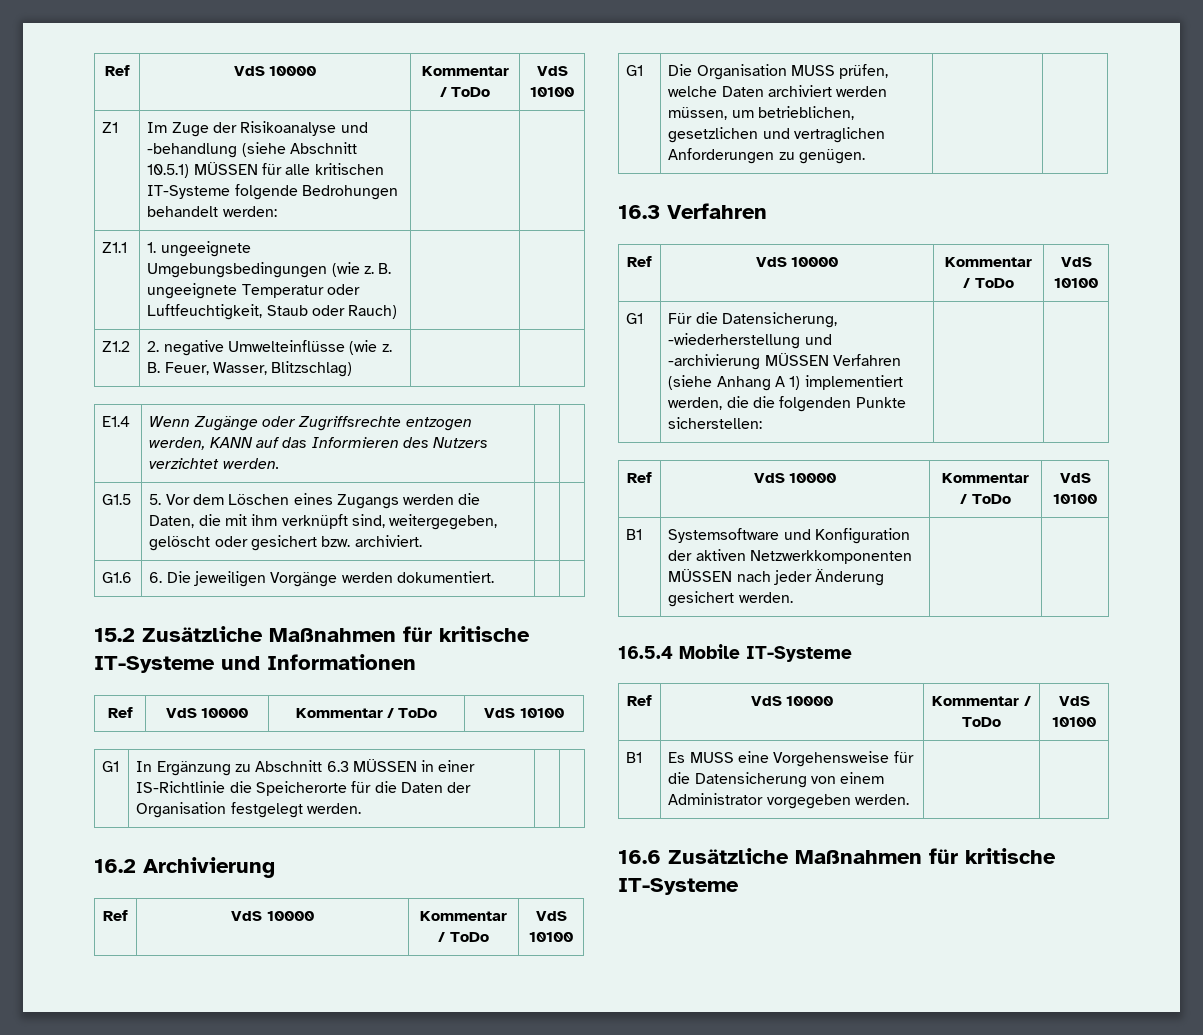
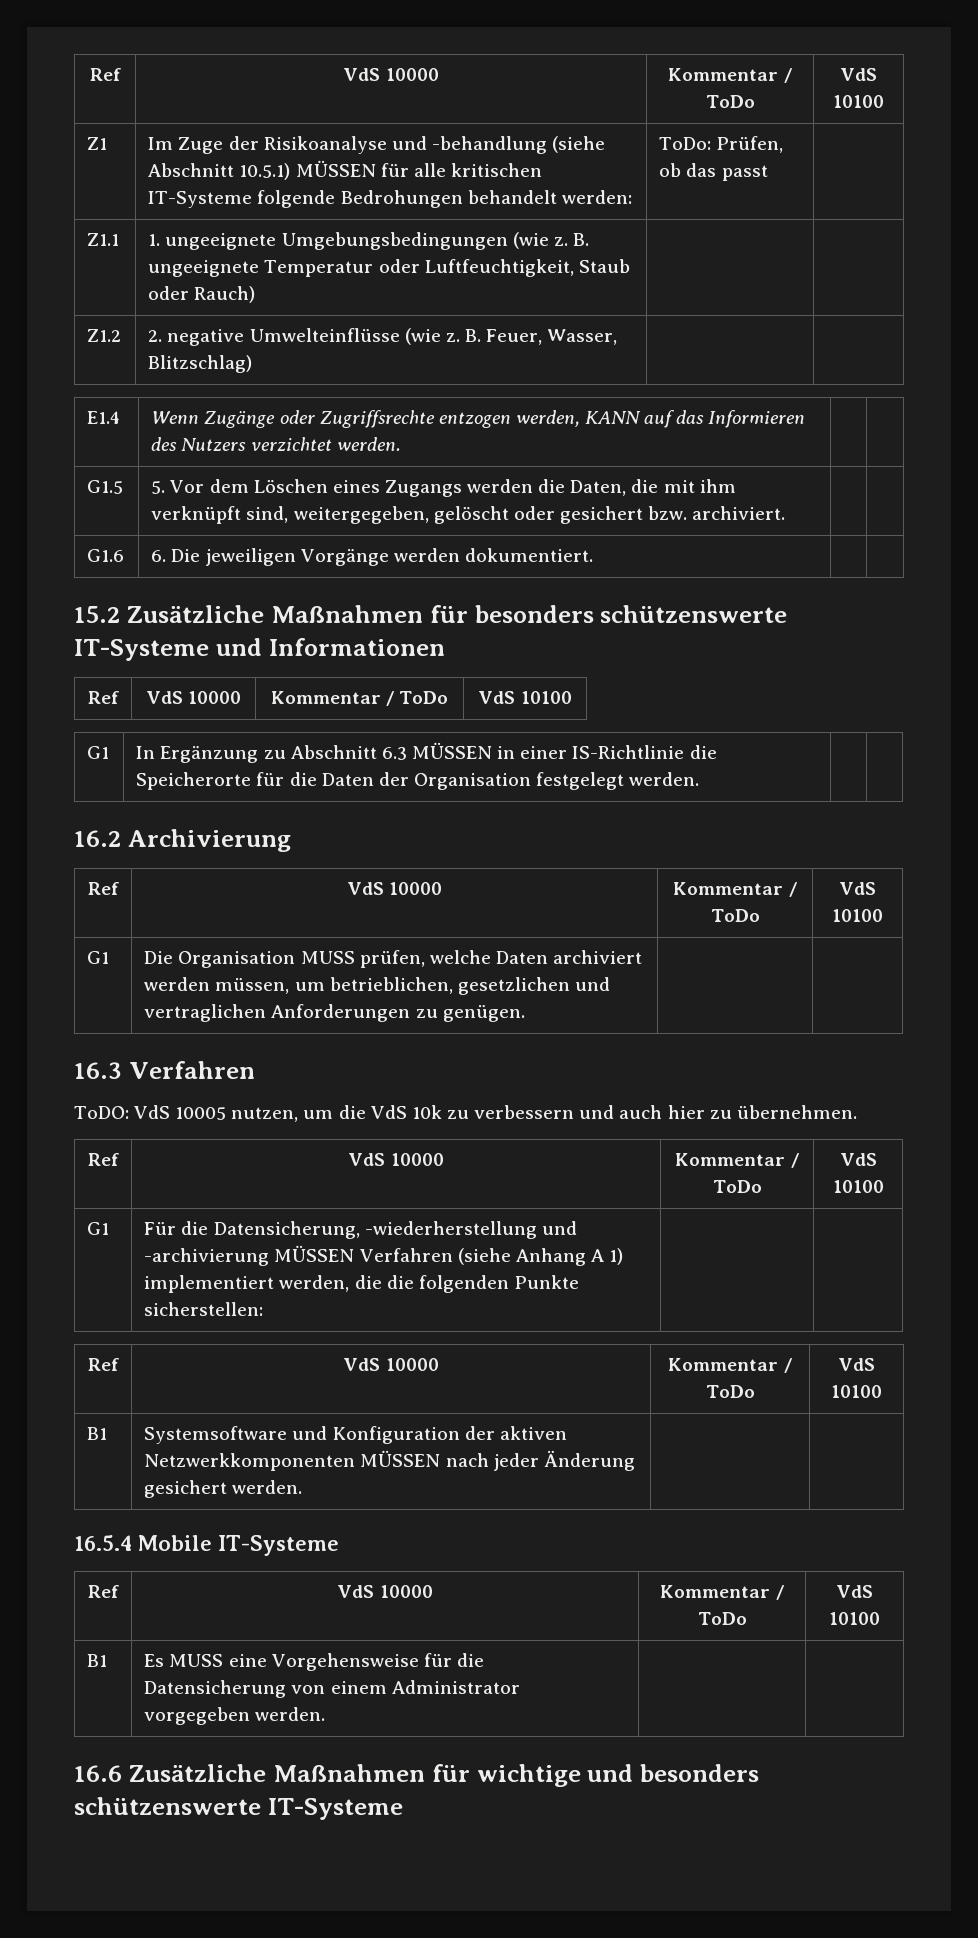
(277, 211) none -> [659,136,784,153] [659,163,768,181] ToDo: Prüfen, ob das passt
[439,626,530,642] kritische -> [474,605,788,623] besonders schützenswerte
(767, 211) none -> [74,1105,857,1122] // ToDO: VdS 10005 nutzen, um die VdS 10k zu verbessern und auch hier zu übernehmen.
[965,848,1056,864] kritische -> [476,1764,760,1787] [74,1797,261,1815] wichtige und besonders schützenswerte

